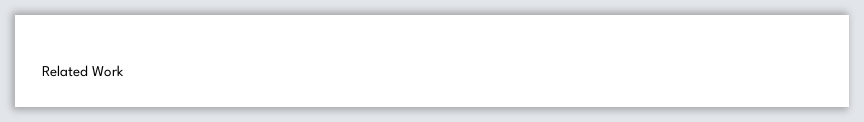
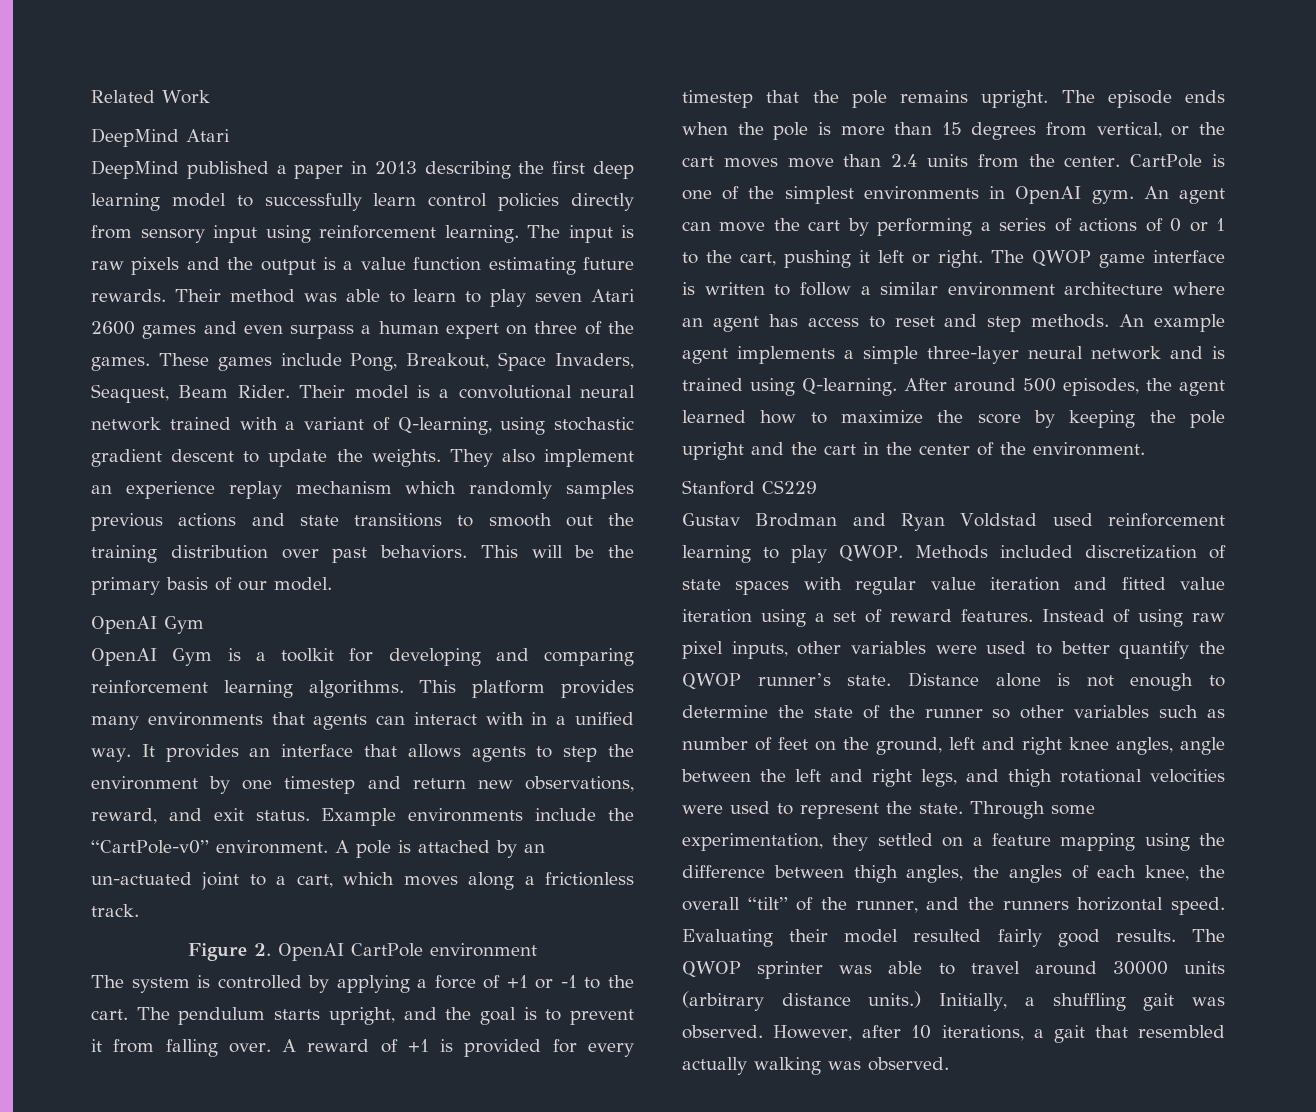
(125, 71) none -> [91,128,230,147] [91,160,634,179] [91,193,634,211] [91,225,634,243] [91,257,634,275] [91,289,635,307] [91,321,634,339] [91,352,634,371] [91,384,635,403] [91,417,634,435] [91,449,634,467] [91,481,634,499] [91,513,634,531] [91,545,634,563] [91,577,332,595] [91,616,204,634] [91,648,634,666] [91,680,634,698] [91,712,634,730] [91,744,635,762] [91,776,635,794] [91,808,634,826] [91,840,545,858] [91,872,635,890] [91,904,139,917] [188,943,537,961] [91,975,635,993] [91,1007,634,1025] [91,1039,635,1057] [682,90,1225,108] [682,122,1225,140] [682,154,1225,168] [682,186,1225,204] [682,218,1225,236] [682,250,1225,268] [682,282,1225,296] [682,314,1225,332] [682,346,1225,364] [682,378,1225,396] [682,410,1225,428] [682,442,1145,460] [682,480,817,495] [682,513,1225,531] [682,545,1226,563] [682,577,1225,595] [682,609,1225,627] [682,641,1225,659] [682,672,1225,691] [682,705,1225,719] [682,737,1225,755] [681,769,1225,787] [682,801,1095,819] [682,833,1225,851] [682,865,1225,883] [682,897,1225,915] [682,929,1225,947] [682,961,1225,979] [682,991,1225,1011] [682,1025,1225,1043] [682,1057,949,1075] // DeepMind Atari // DeepMind published a paper in 2013 describing the first deep learning model to successfully learn control policies directly from sensory input using reinforcement learning. The input is raw pixels and the output is a value function estimating future rewards. Their method was able to learn to play seven Atari 2600 games and even surpass a human expert on three of the games. These games include Pong, Breakout, Space Invaders, Seaquest, Beam Rider. Their model is a convolutional neural network trained with a variant of Q-learning, using stochastic gradient descent to update the weights. They also implement an experience replay mechanism which randomly samples previous actions and state transitions to smooth out the training distribution over past behaviors. This will be the primary basis of our model. // OpenAI Gym // OpenAI Gym is a toolkit for developing and comparing reinforcement learning algorithms. This platform provides many environments that agents can interact with in a unified way. It provides an interface that allows agents to step the environment by one timestep and return new observations, reward, and exit status. Example environments include the “CartPole-v0” environment. A pole is attached by an un-actuated joint to a cart, which moves along a frictionless track. // Figure 2. OpenAI CartPole environment // The system is controlled by applying a force of +1 or -1 to the cart. The pendulum starts upright, and the goal is to prevent it from falling over. A reward of +1 is provided for every timestep that the pole remains upright. The episode ends when the pole is more than 15 degrees from vertical, or the cart moves move than 2.4 units from the center. CartPole is one of the simplest environments in OpenAI gym. An agent can move the cart by performing a series of actions of 0 or 1 to the cart, pushing it left or right. The QWOP game interface is written to follow a similar environment architecture where an agent has access to reset and step methods. An example agent implements a simple three-layer neural network and is trained using Q-learning. After around 500 episodes, the agent learned how to maximize the score by keeping the pole upright and the cart in the center of the environment. // Stanford CS229 // Gustav Brodman and Ryan Voldstad used reinforcement learning to play QWOP. Methods included discretization of state spaces with regular value iteration and fitted value iteration using a set of reward features. Instead of using raw pixel inputs, other variables were used to better quantify the QWOP runner’s state. Distance alone is not enough to determine the state of the runner so other variables such as number of feet on the ground, left and right knee angles, angle between the left and right legs, and thigh rotational velocities were used to represent the state. Through some experimentation, they settled on a feature mapping using the difference between thigh angles, the angles of each knee, the overall “tilt” of the runner, and the runners horizontal speed. Evaluating their model resulted fairly good results. The QWOP sprinter was able to travel around 30000 units (arbitrary distance units.) Initially, a shuffling gait was observed. However, after 10 iterations, a gait that resembled actually walking was observed.

